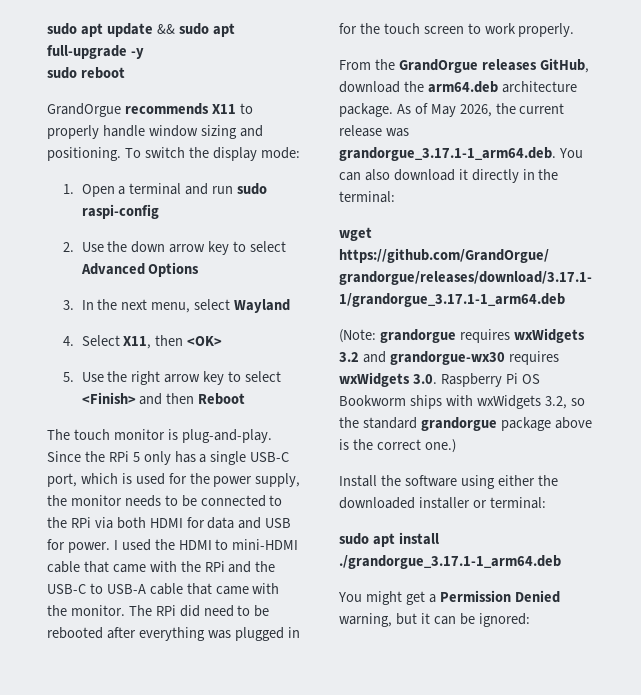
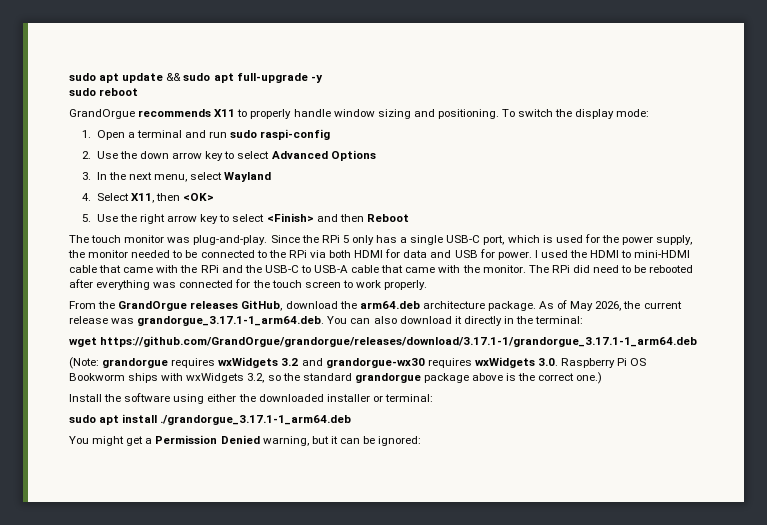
[167,429,178,440] is -> [167,237,191,243] was
[124,495,161,507] needs -> [131,250,171,258] needed
[234,627,300,641] plugged in -> [179,280,234,288] connected

